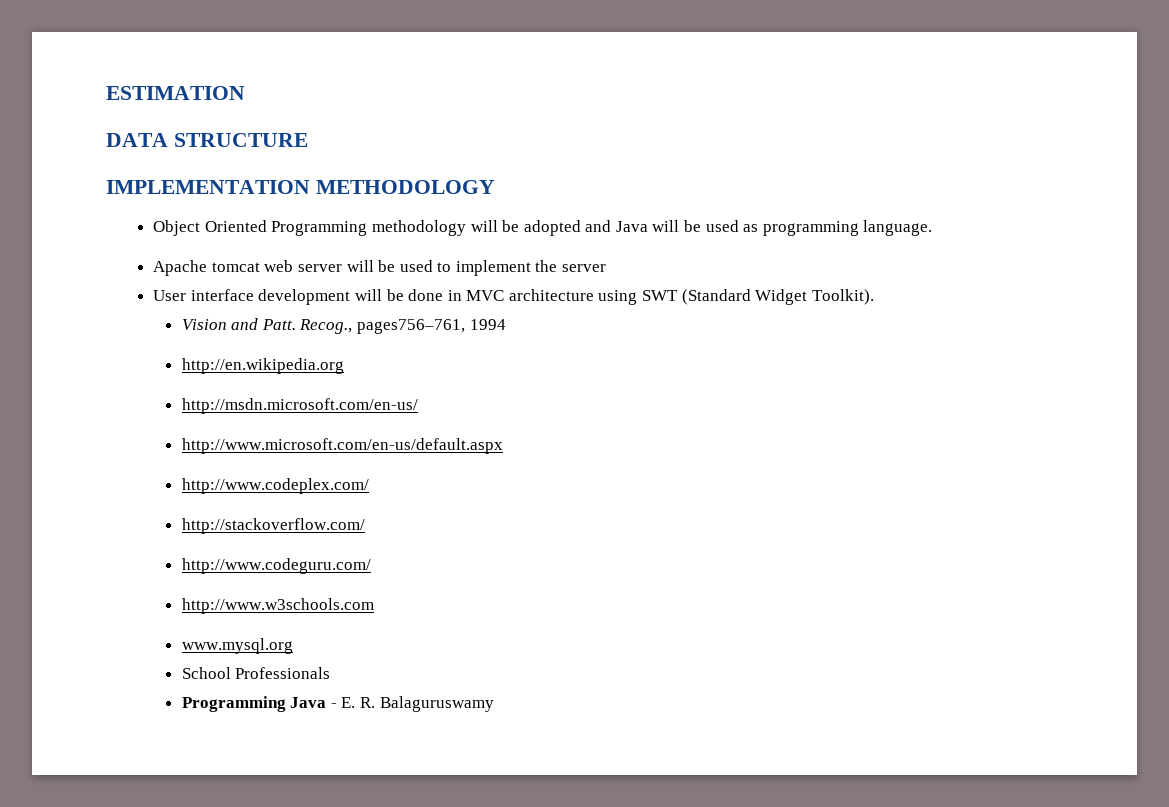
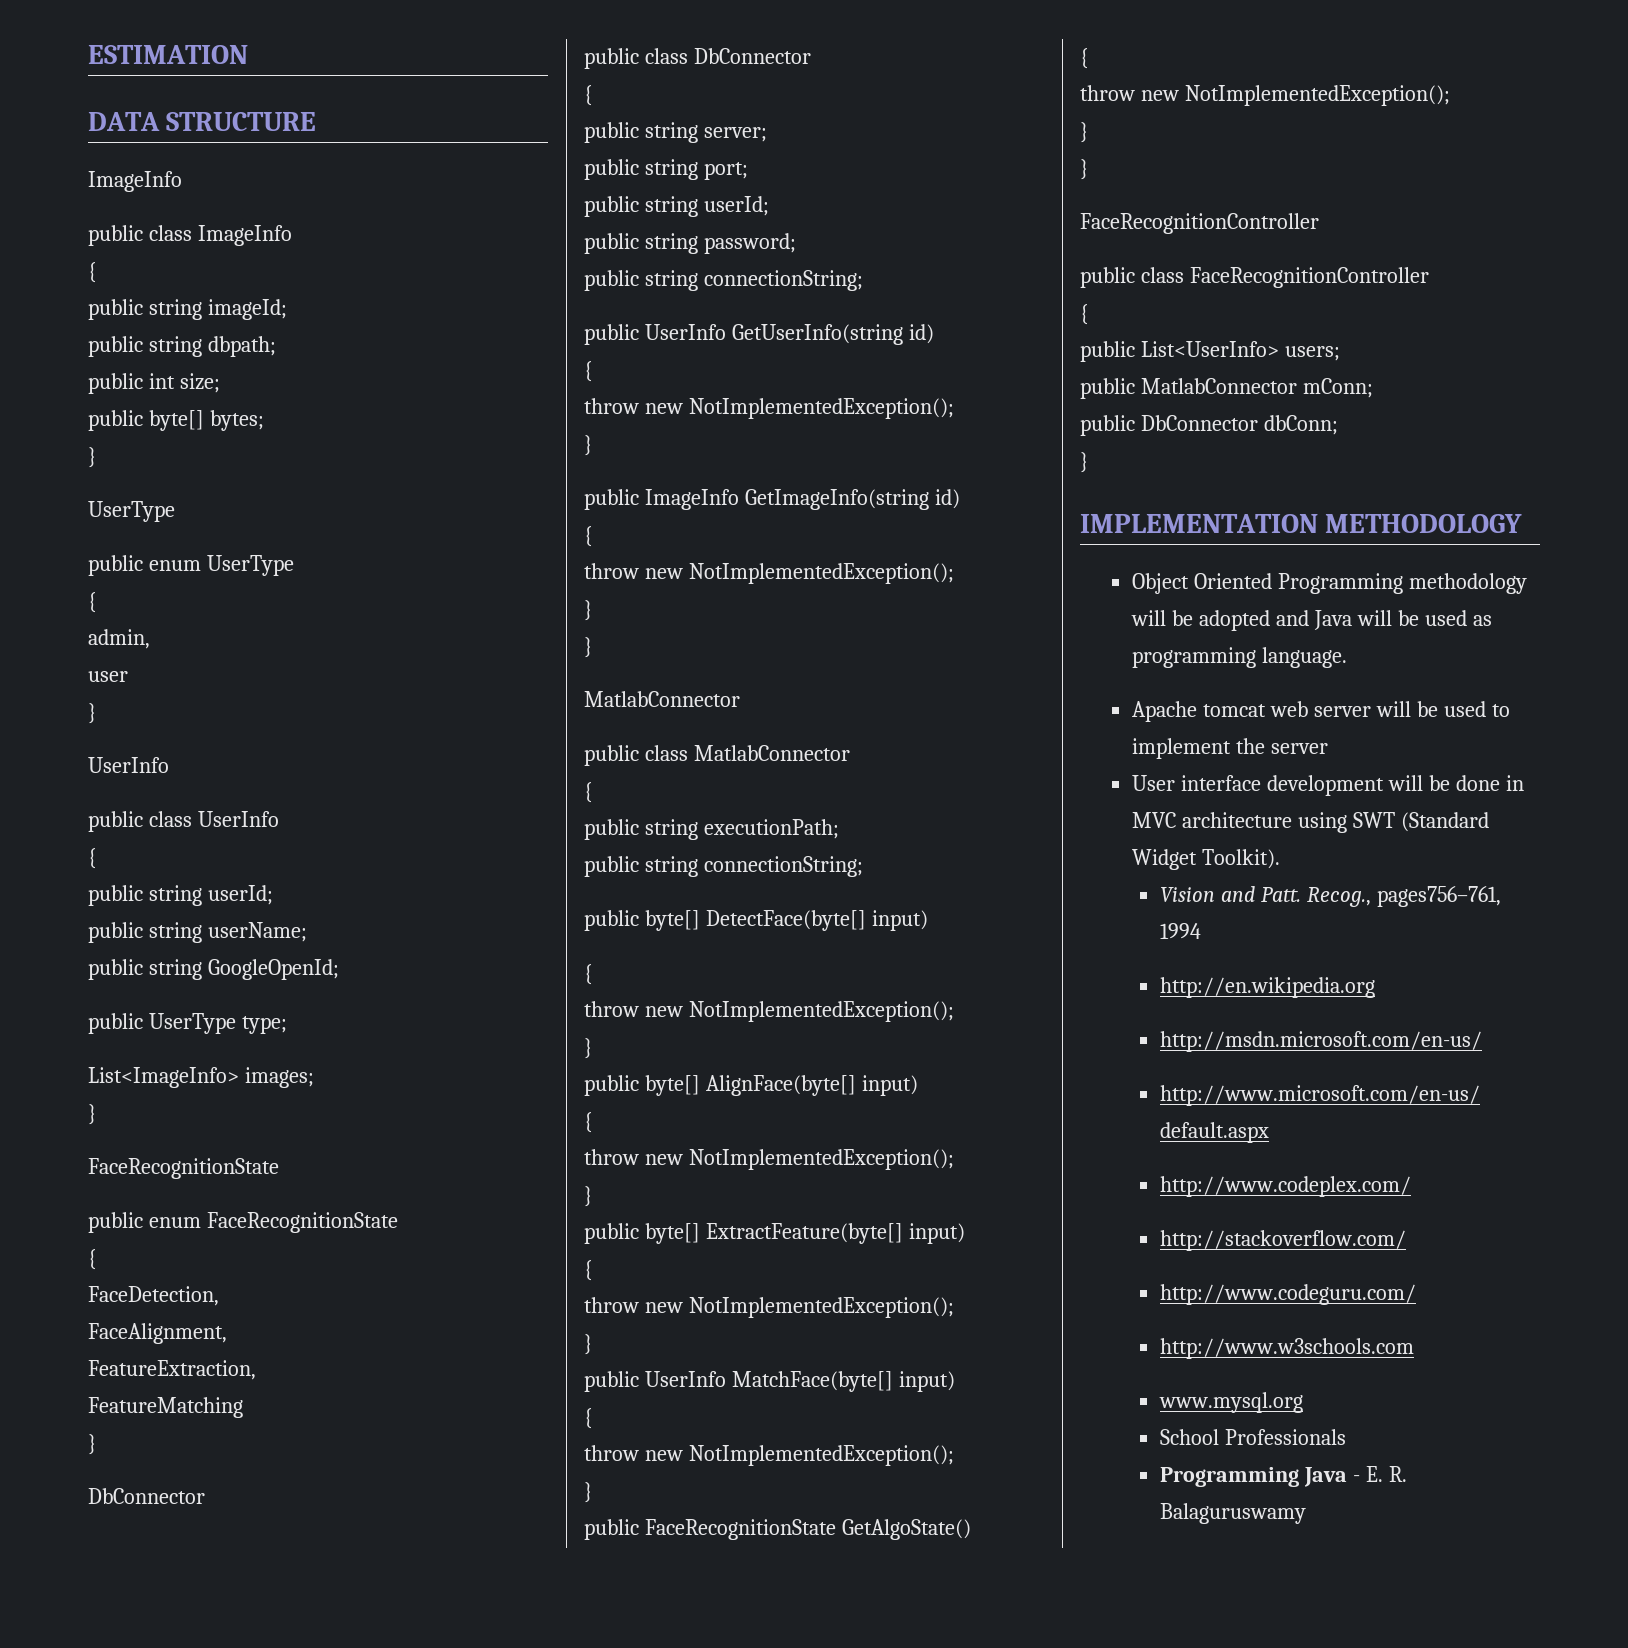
(308, 140) none -> [88,171,182,192] [88,225,292,246] [88,262,97,283] [88,299,287,320] [88,336,276,357] [88,373,220,394] [88,410,264,431] [88,447,97,468] [88,501,175,522] [88,555,294,576] [88,592,97,613] [88,629,150,649] [88,671,128,682] [88,703,97,724] [88,757,169,773] [88,811,279,832] [88,848,97,869] [88,885,273,906] [88,922,307,943] [88,959,339,980] [88,1013,287,1034] [88,1067,314,1088] [88,1104,97,1125] [88,1158,279,1179] [88,1212,398,1233] [88,1249,97,1270] [88,1286,219,1306] [88,1323,227,1344] [88,1360,256,1380] [88,1397,243,1418] [88,1434,97,1455] [88,1488,205,1504] [584,48,811,69] [584,85,593,106] [584,122,767,143] [584,159,748,180] [584,196,769,217] [584,233,796,254] [584,270,863,291] [584,324,934,345] [584,361,593,382] [584,398,954,419] [584,435,593,456] [584,489,960,510] [584,526,593,547] [584,563,954,584] [584,600,593,621] [584,637,593,658] [584,691,740,707] [584,745,850,766] [584,782,593,803] [584,819,839,840] [584,856,863,877] [584,910,928,931] [584,964,593,985] [584,1001,954,1022] [584,1038,593,1059] [584,1075,918,1096] [584,1112,593,1133] [584,1149,954,1170] [584,1186,593,1207] [584,1223,965,1244] [584,1260,593,1281] [584,1297,954,1318] [584,1334,593,1355] [584,1371,955,1392] [584,1408,593,1429] [584,1445,954,1466] [584,1482,593,1503] [584,1519,971,1540] [1080,48,1089,69] [1080,85,1450,106] [1080,122,1089,143] [1080,159,1089,180] [1080,213,1319,234] [1080,267,1429,288] [1080,304,1089,325] [1080,341,1340,362] [1080,378,1373,399] [1080,415,1338,436] [1080,452,1089,473] // ImageInfo // public class ImageInfo // { // public string imageId; // public string dbpath; // public int size; // public byte[] bytes; // } // UserType // public enum UserType // { // admin, // user // } // UserInfo // public class UserInfo // { // public string userId; // public string userName; // public string GoogleOpenId; // public UserType type; // List<ImageInfo> images; // } // FaceRecognitionState // public enum FaceRecognitionState // { // FaceDetection, // FaceAlignment, // FeatureExtraction, // FeatureMatching // } // DbConnector // public class DbConnector // { // public string server; // public string port; // public string userId; // public string password; // public string connectionString; // public UserInfo GetUserInfo(string id) // { // throw new NotImplementedException(); // } // public ImageInfo GetImageInfo(string id) // { // throw new NotImplementedException(); // } // } // MatlabConnector // public class MatlabConnector // { // public string executionPath; // public string connectionString; // public byte[] DetectFace(byte[] input) // { // throw new NotImplementedException(); // } // public byte[] AlignFace(byte[] input) // { // throw new NotImplementedException(); // } // public byte[] ExtractFeature(byte[] input) // { // throw new NotImplementedException(); // } // public UserInfo MatchFace(byte[] input) // { // throw new NotImplementedException(); // } // public FaceRecognitionState GetAlgoState() // { // throw new NotImplementedException(); // } // } // FaceRecognitionController // public class FaceRecognitionController // { // public List<UserInfo> users; // public MatlabConnector mConn; // public DbConnector dbConn; // }

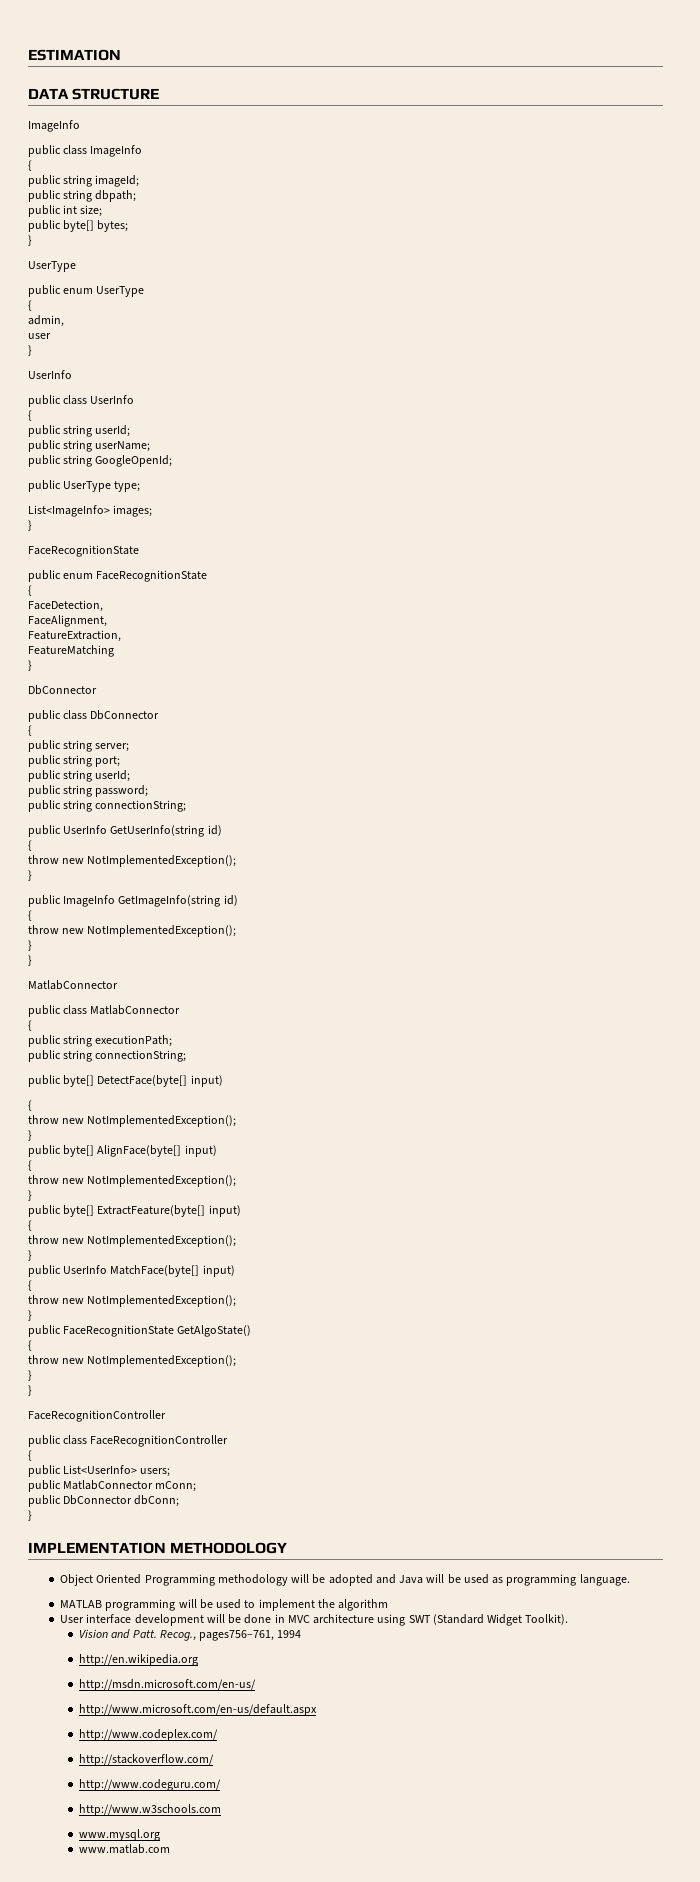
[1132,701,1371,722] Apache tomcat web server -> [60,1599,176,1611] MATLAB programming
[1270,743,1328,754] server -> [338,1599,389,1611] algorithm
[1159,1429,1346,1445] [1159,1466,1407,1487] [1159,1503,1306,1524] School Professionals // Programming Java - E. R. Balaguruswamy -> [79,1844,171,1854] www.matlab.com

